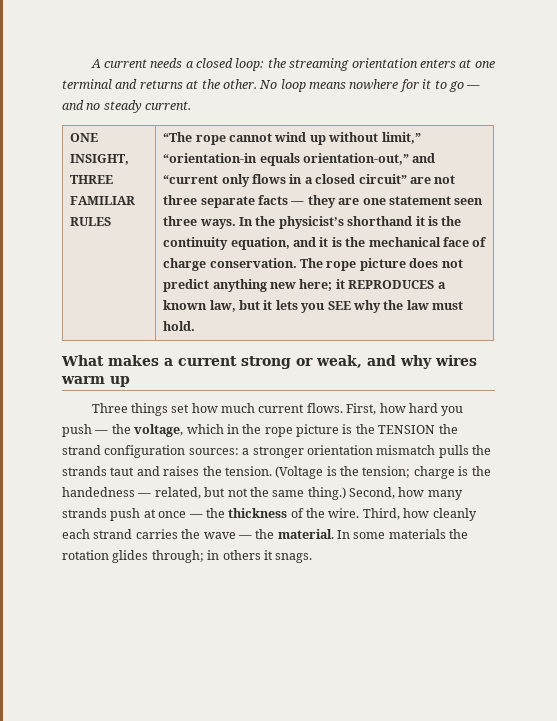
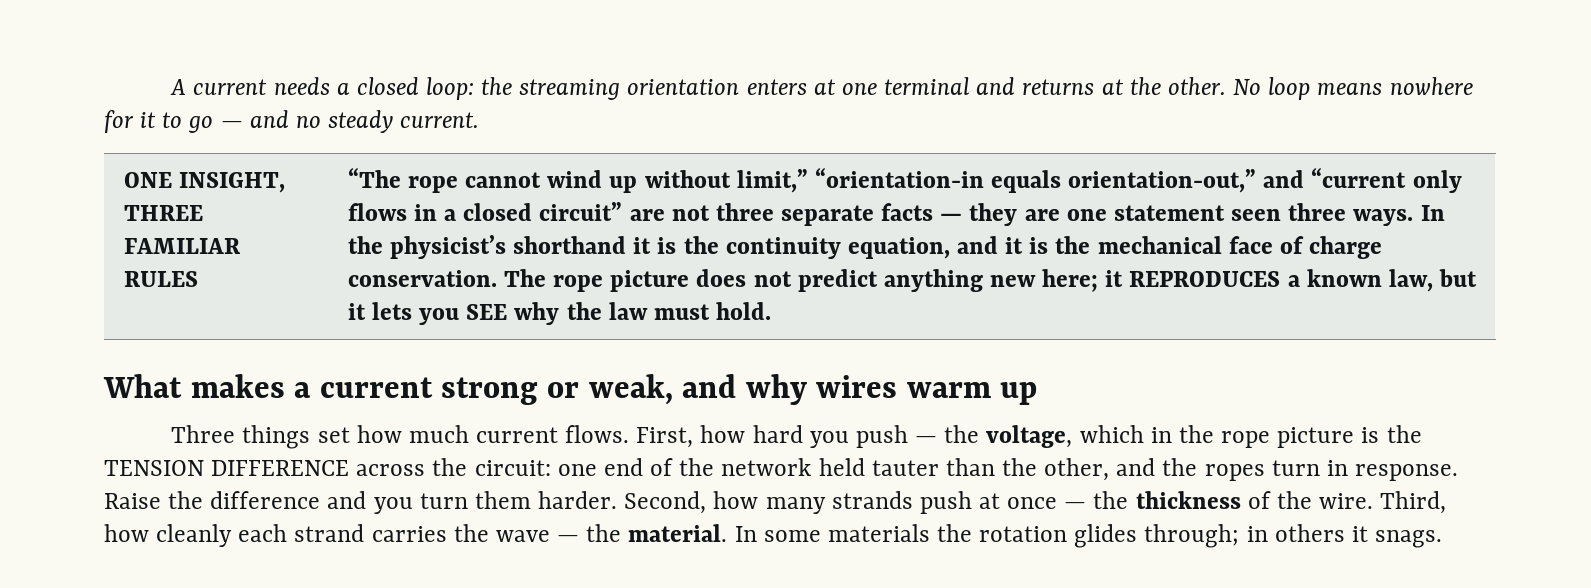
[438,424,458,434] [62,445,491,458] [62,466,491,479] [62,487,346,500] the strand configuration sources: a stronger orientation mismatch pulls the strands taut and raises the tension. (Voltage is the tension; charge is the handedness — related, but not the same thing.) -> [211,458,1459,481] [104,491,618,514] DIFFERENCE across the circuit: one end of the network held tauter than the other, and the ropes turn in response. Raise the difference and you turn them harder.

